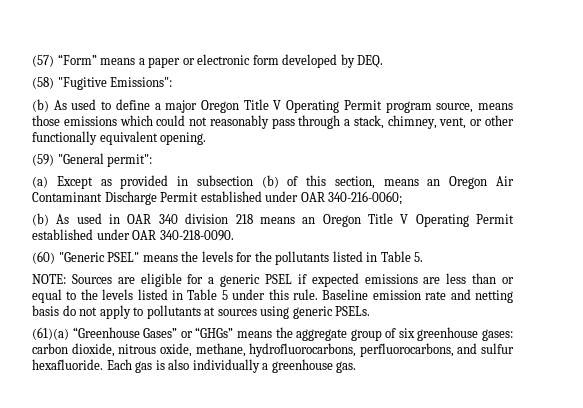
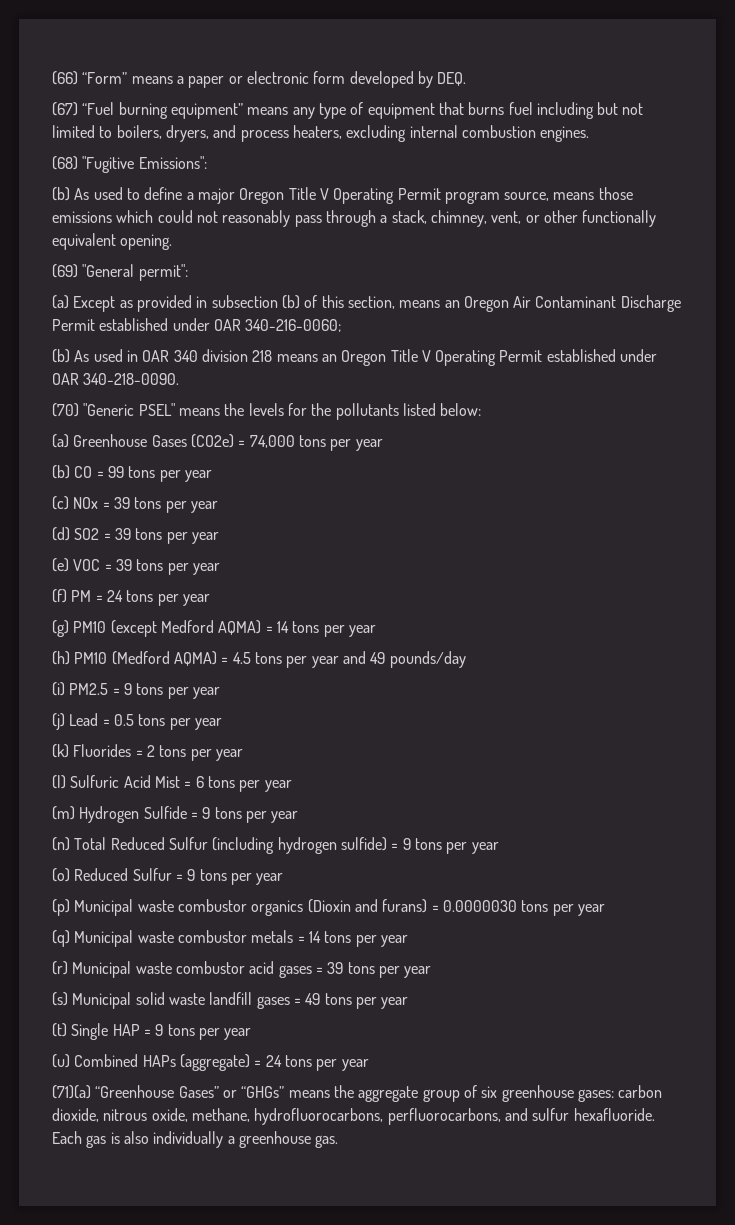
[32,55,54,67] (57) -> [52,71,78,85] (66)
[32,77,54,89] (58) -> [52,102,644,119] [52,125,590,142] [52,156,78,170] (67) “Fuel burning equipment” means any type of equipment that burns fuel including but not limited to boilers, dryers, and process heaters, excluding internal combustion engines. // (68)
[32,154,54,166] (59) -> [52,264,78,278] (69)
[32,251,55,264] (60) -> [52,403,79,417] (70)
[366,251,424,262] [32,273,514,287] [32,289,513,303] [32,305,371,319] [32,327,69,340] in Table 5. // NOTE: Sources are eligible for a generic PSEL if expected emissions are less than or equal to the levels listed in Table 5 under this rule. Baseline emission rate and netting basis do not apply to pollutants at sources using generic PSELs. // (61)(a) -> [440,403,482,416] [52,434,383,451] [52,465,212,482] [52,496,218,513] [52,527,219,544] [52,558,220,575] [52,589,210,606] [52,620,376,637] [52,651,466,668] [52,682,220,699] [52,713,222,730] [52,744,243,761] [52,775,292,792] [52,806,299,823] [52,837,499,854] [52,868,284,885] [52,899,605,916] [52,930,408,947] [52,961,432,978] [52,992,409,1009] [52,1023,252,1040] [52,1054,369,1071] [52,1085,91,1099] below: // (a) Greenhouse Gases (CO2e) = 74,000 tons per year // (b) CO = 99 tons per year // (c) NOx = 39 tons per year // (d) SO2 = 39 tons per year // (e) VOC = 39 tons per year // (f) PM = 24 tons per year // (g) PM10 (except Medford AQMA) = 14 tons per year // (h) PM10 (Medford AQMA) = 4.5 tons per year and 49 pounds/day // (i) PM2.5 = 9 tons per year // (j) Lead = 0.5 tons per year // (k) Fluorides = 2 tons per year // (l) Sulfuric Acid Mist = 6 tons per year // (m) Hydrogen Sulfide = 9 tons per year // (n) Total Reduced Sulfur (including hydrogen sulfide) = 9 tons per year // (o) Reduced Sulfur = 9 tons per year // (p) Municipal waste combustor organics (Dioxin and furans) = 0.0000030 tons per year // (q) Municipal waste combustor metals = 14 tons per year // (r) Municipal waste combustor acid gases = 39 tons per year // (s) Municipal solid waste landfill gases = 49 tons per year // (t) Single HAP = 9 tons per year // (u) Combined HAPs (aggregate) = 24 tons per year // (71)(a)

